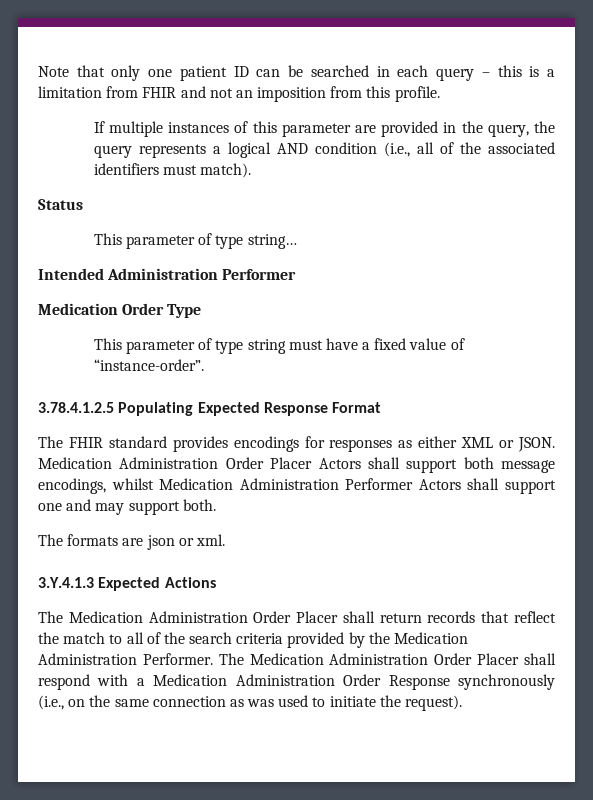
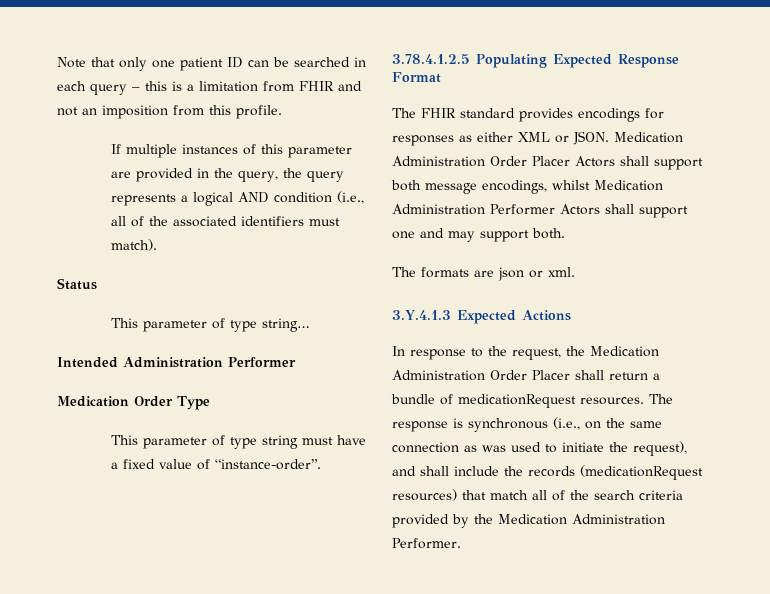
[38,611,63,623] The -> [392,346,585,360] In response to the request, the
[427,611,556,623] [38,632,123,644] records that reflect the match to -> [653,373,660,380] [391,394,673,408] [392,417,662,432] [392,441,687,456] [392,465,703,480] [392,489,528,501] a bundle of medicationRequest resources. The response is synchronous (i.e., on the same connection as was used to initiate the request), and shall include the records (medicationRequest resources) that match
[218,653,556,665] [38,674,555,690] [38,695,463,711] The Medication Administration Order Placer shall respond with a Medication Administration Order Response synchronously (i.e., on the same connection as was used to initiate the request). -> (461, 543) none

